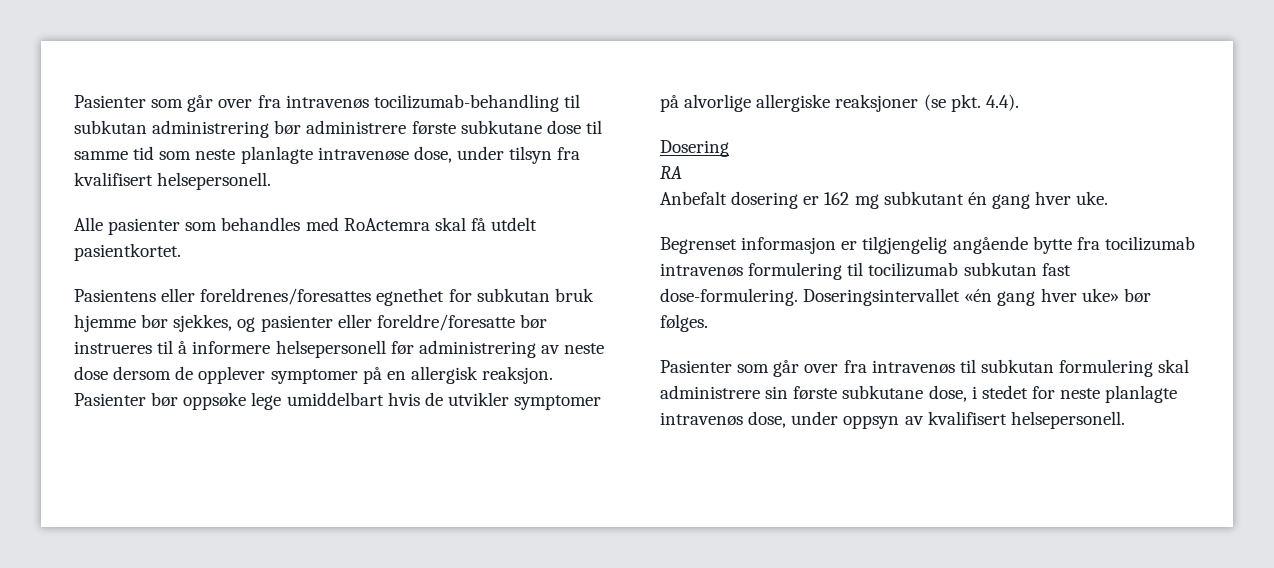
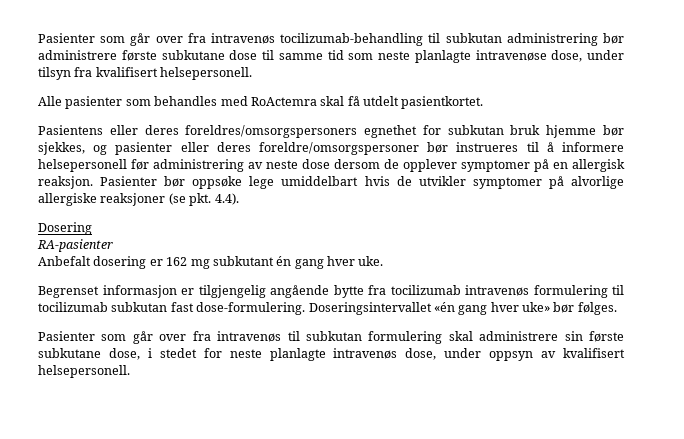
[200,288,372,305] foreldrenes/foresattes -> [144,125,358,138] deres foreldres/omsorgspersoners
[376,314,515,331] foreldre/foresatte -> [216,142,419,155] deres foreldre/omsorgspersoner
[660,166,682,179] RA -> [37,239,113,252] RA-pasienter

